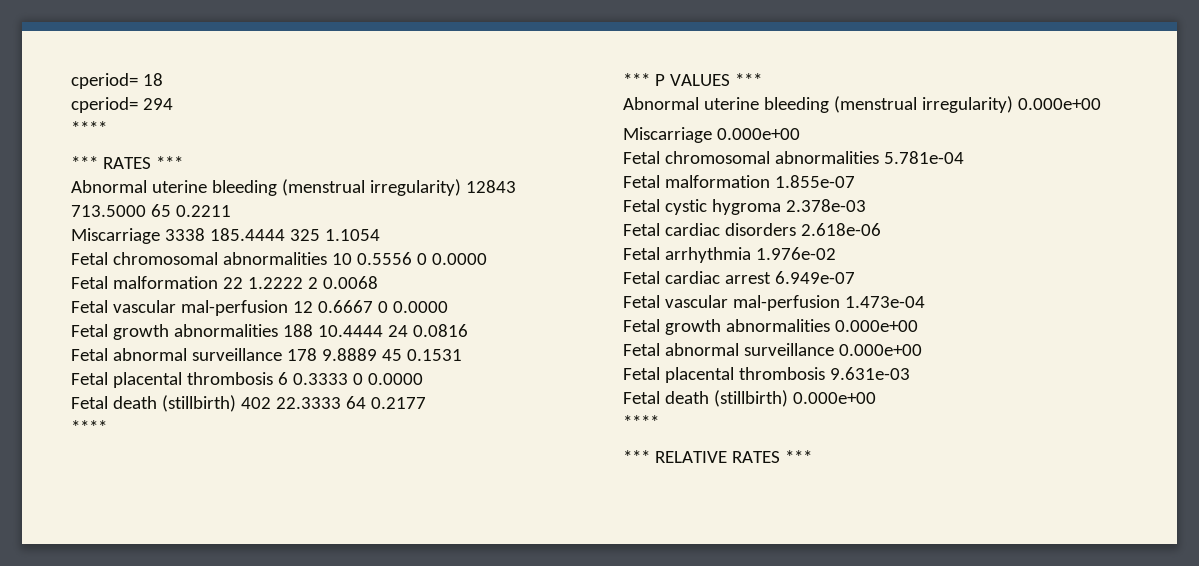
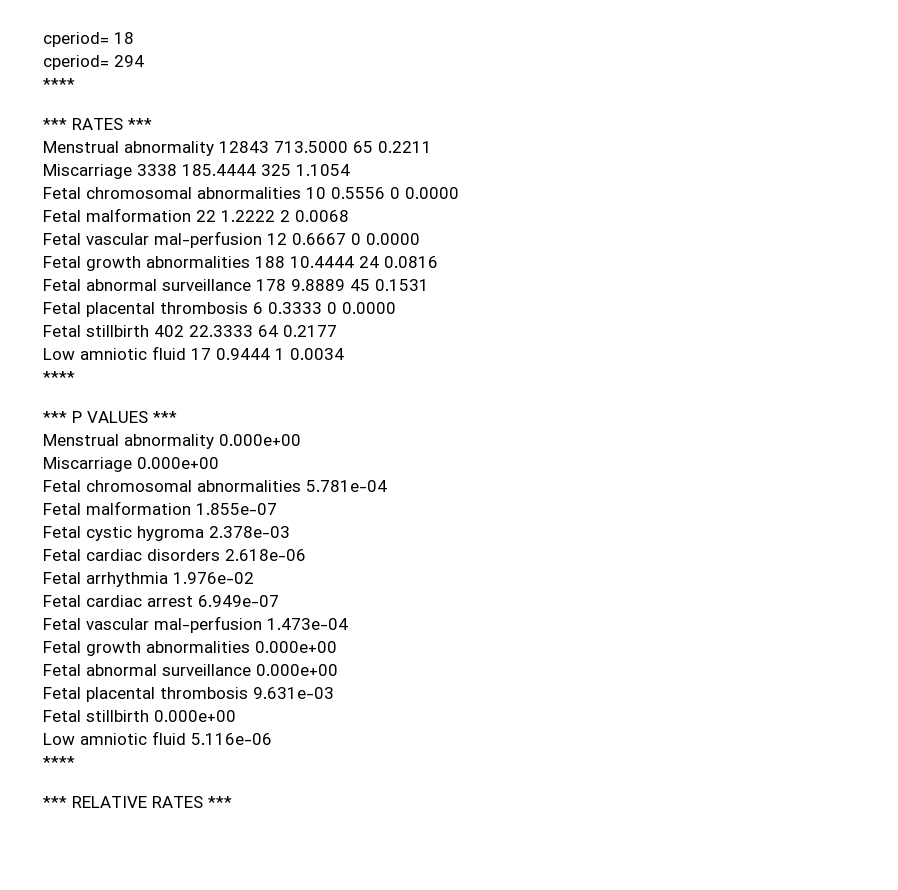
[71,179,461,196] Abnormal uterine bleeding (menstrual irregularity) -> [43,141,214,156] Menstrual abnormality
[112,395,236,412] death (stillbirth) -> [86,325,149,337] stillbirth
(426, 403) none -> [43,346,344,360] // Low amniotic fluid 17 0.9444 1 0.0034
[623,96,1013,113] Abnormal uterine bleeding (menstrual irregularity) -> [43,434,214,449] Menstrual abnormality
[664,390,876,407] death (stillbirth) 0.000e+00 -> [86,710,236,722] [43,731,272,745] stillbirth 0.000e+00 // Low amniotic fluid 5.116e-06

